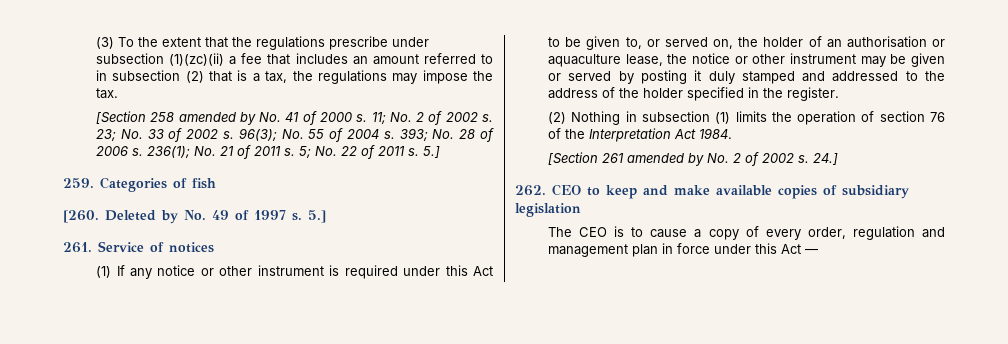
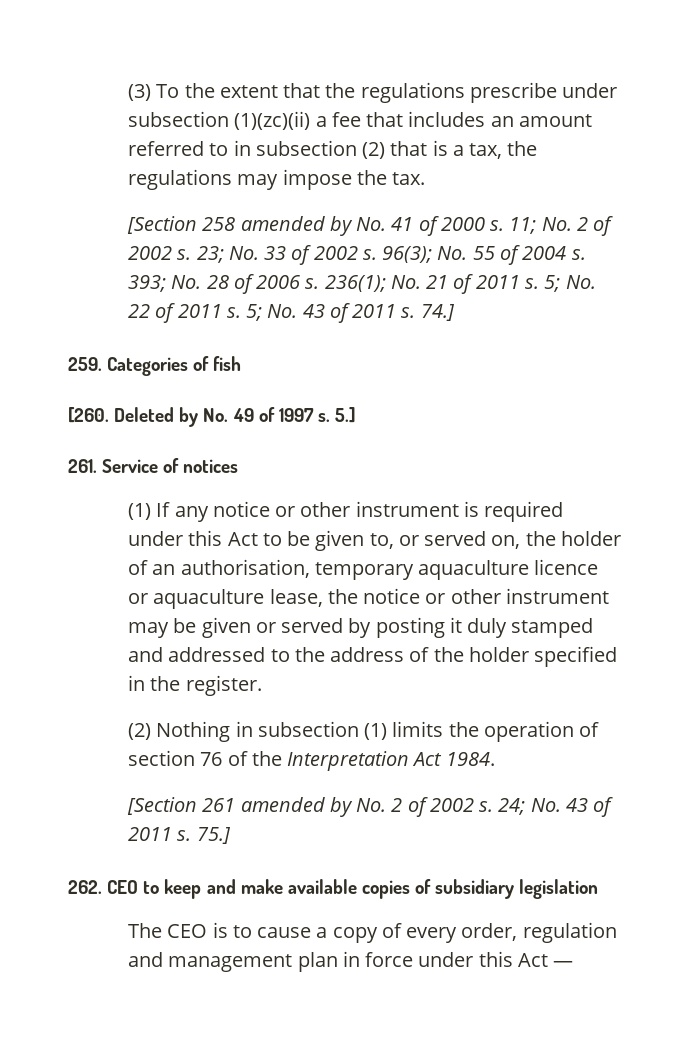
[423,146,441,158] 5.] -> [246,303,455,323] 5; No. 43 of 2011 s. 74.]
[846,36,927,48] authorisation -> [180,559,599,580] authorisation, temporary aquaculture licence
[813,153,839,165] 24.] -> [498,797,614,817] [128,827,231,844] 24; No. 43 of 2011 s. 75.]

